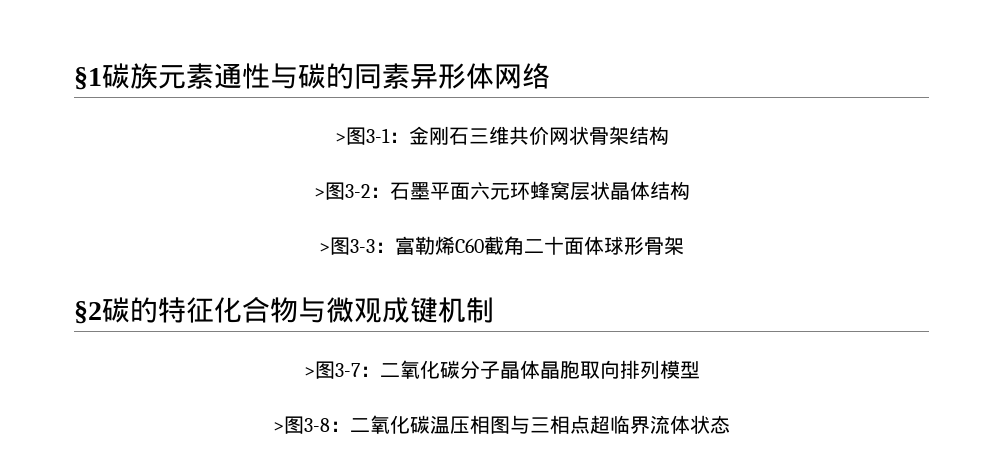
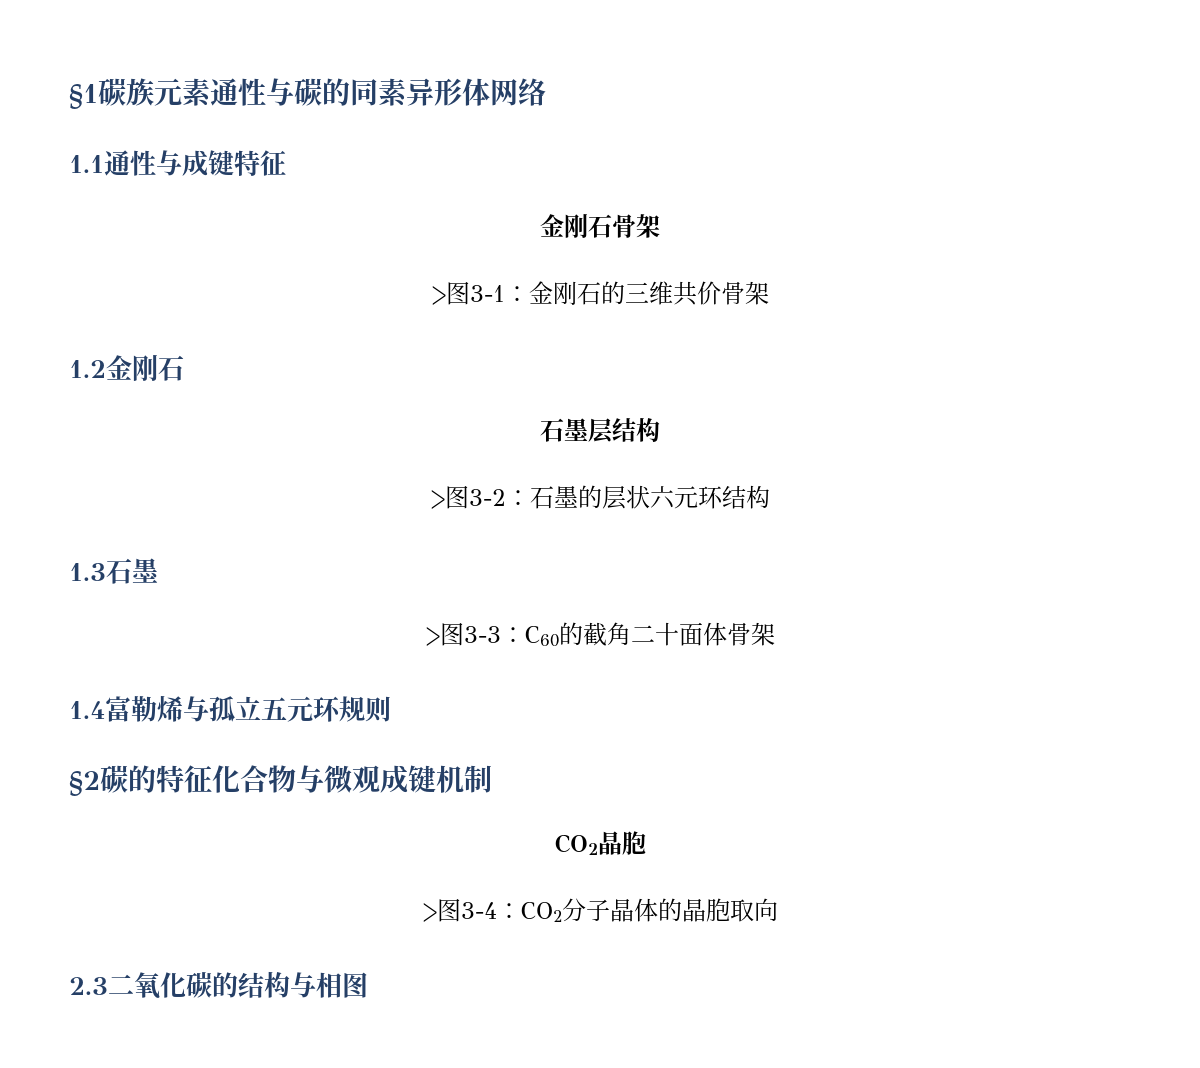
(550, 76) none -> [69,150,286,176] [540,214,660,238] // 1.1通性与成键特征 // 金刚石骨架
(469, 136) none -> [600,281,625,305] 的
[548,126,629,145] 网状骨架 -> [720,281,769,305] [69,354,184,381] [540,418,613,443] 骨架 // 1.2金刚石 // 石墨层
[429,181,690,201] 平面六元环蜂窝层状晶体结构 -> [577,485,770,510] [69,558,159,584] 的层状六元环结构 // 1.3石墨
[395,236,484,255] 富勒烯C60 -> [524,622,583,647] C60的
[604,236,684,255] 球形骨架 -> [726,622,775,646] [69,695,391,722] 骨架 // 1.4富勒烯与孤立五元环规则
[303,360,700,379] [273,415,730,434] // >图3-7：二氧化碳分子晶体晶胞取向排列模型 // >图3-8：二氧化碳温压相图与三相点超临界流体状态 -> [554,831,646,855] [422,898,778,922] [69,971,368,999] // CO2晶胞 // >图3-4：CO2分子晶体的晶胞取向 // 2.3二氧化碳的结构与相图

